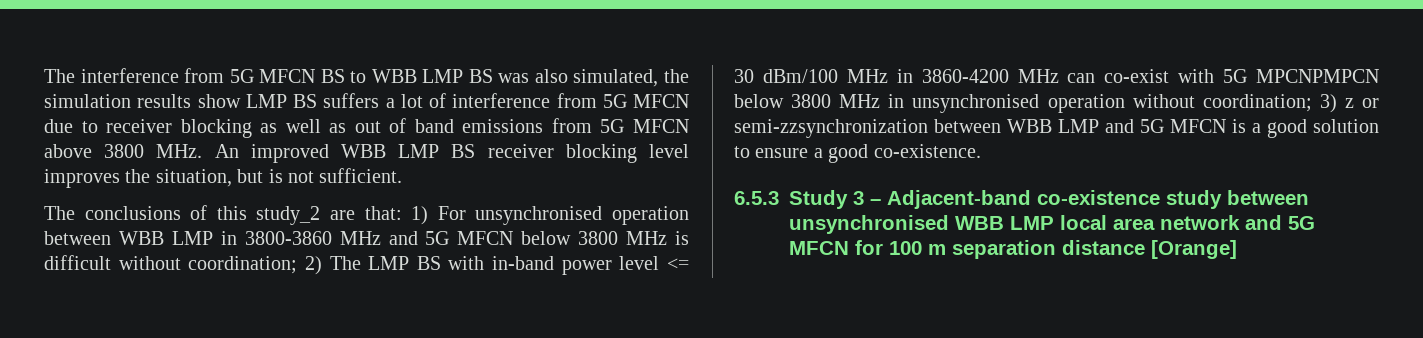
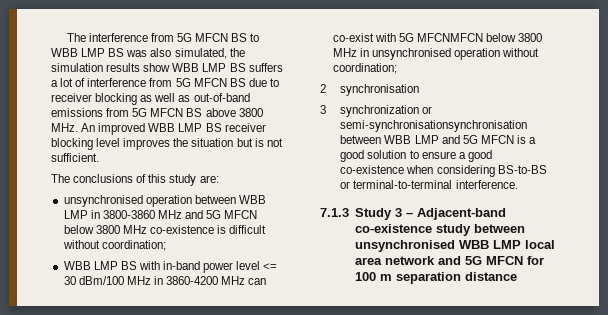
(241, 101) none -> [172,63,200,72] WBB
(689, 101) none -> [229,78,246,87] BS
[354,118,454,133] out of band -> [193,93,250,102] out-of-band
(690, 126) none -> [186,108,203,117] BS
[155,169,232,187] situation, -> [191,138,234,147] situation
[256,206,466,225] study_2 are that: 1) For -> [169,174,219,186] study are: //
(668, 238) none -> [149,225,214,234] co-existence
[304,256,361,275] 2) The -> [63,261,91,270] // WBB
[1256,69,1379,83] MPCNPMPCN -> [416,33,483,42] MFCNMFCN
[1319,94,1379,113] [734,119,928,138] 3) z or semi-zzsynchronization -> [320,84,420,96] [320,105,433,117] [340,120,528,132] // 2 synchronisation // 3 synchronization or semi-synchronisationsynchronisation
[873,144,981,158] [734,191,779,205] co-existence. // 6.5.3 -> [340,165,547,177] [340,180,518,189] [320,208,349,217] co-existence when considering BS-to-BS or terminal-to-terminal interference. // 7.1.3
[1151,240,1237,259] [Orange] -> (517, 276) none

